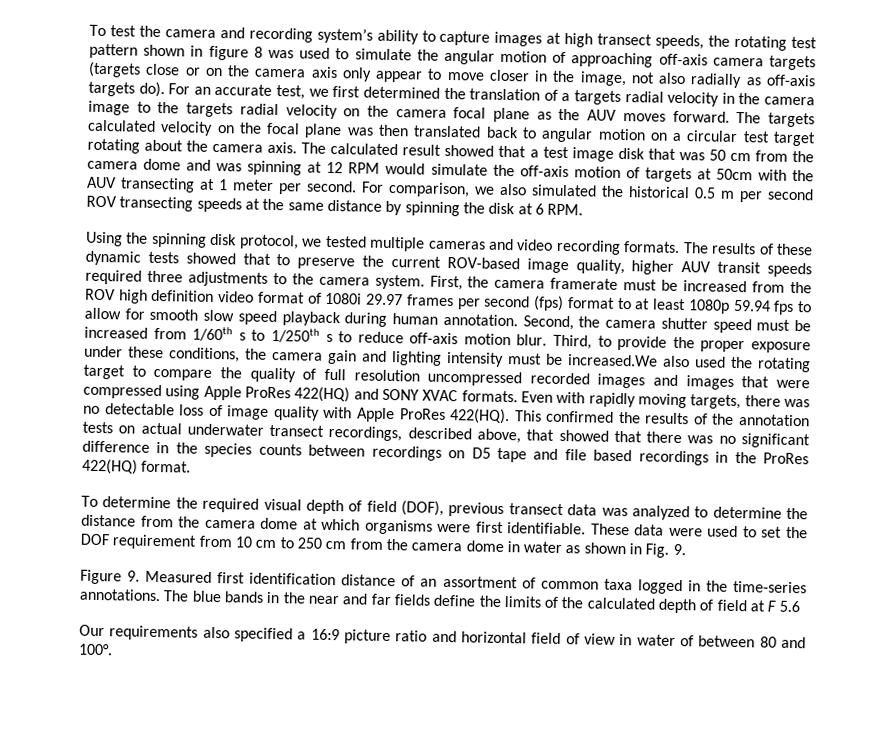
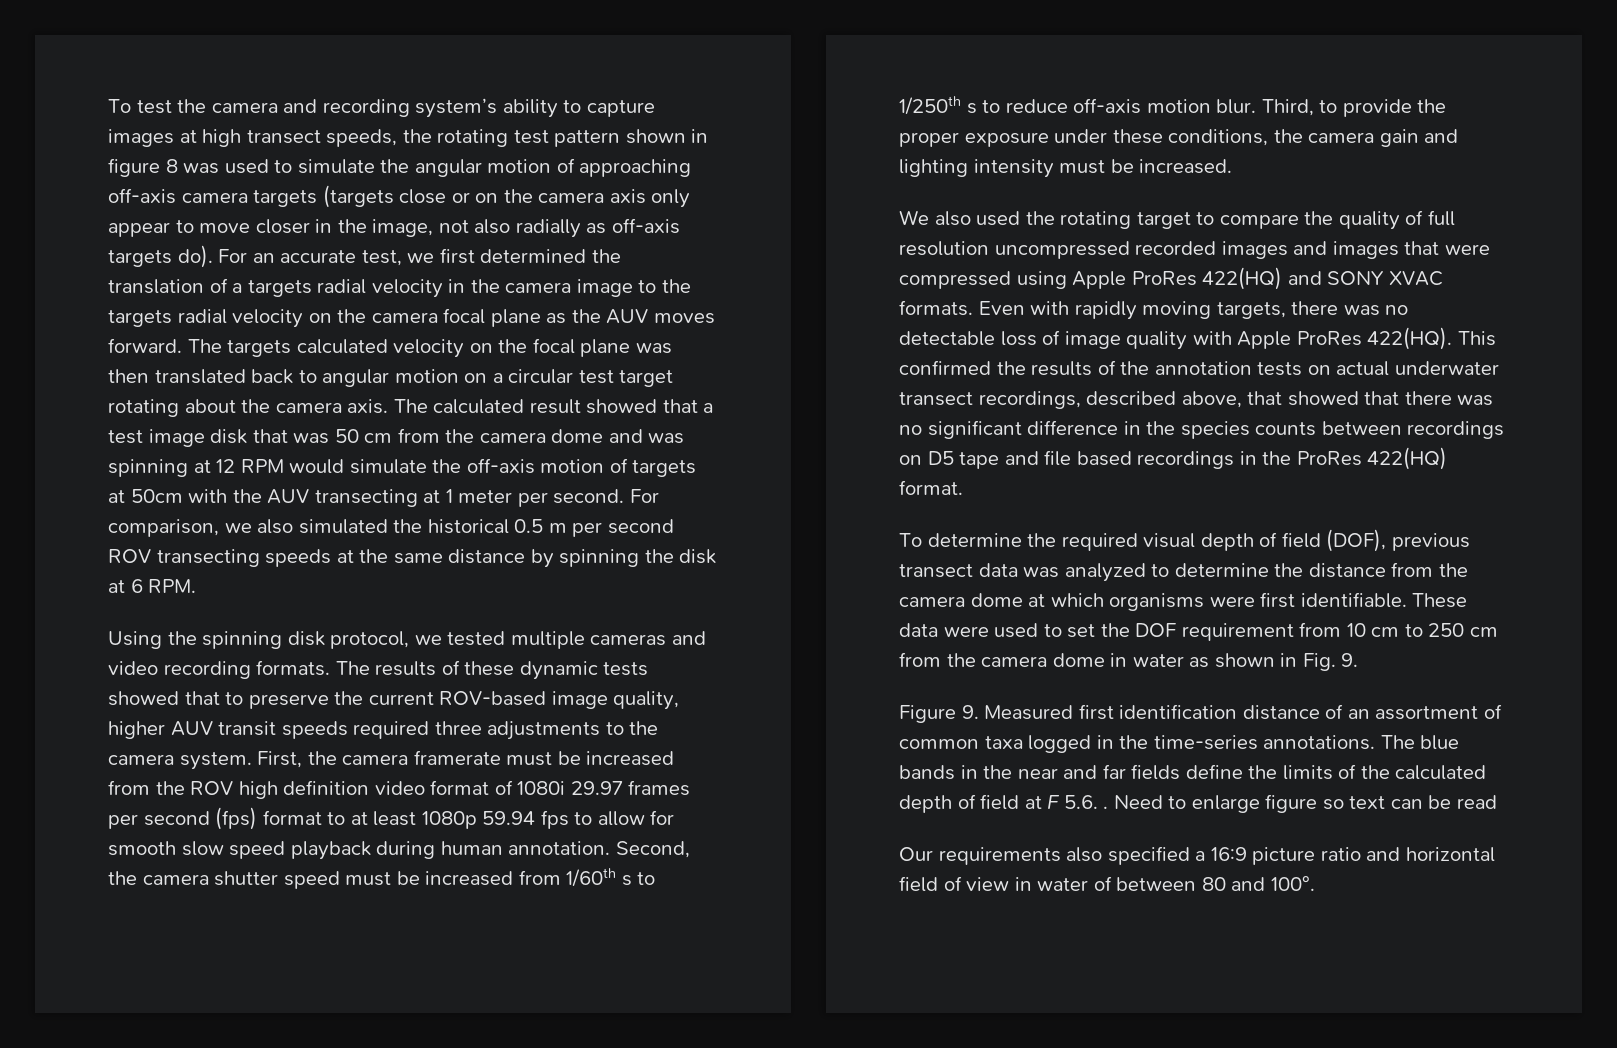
[568,354,658,367] increased.We -> [1139,159,1233,174] [899,210,929,225] increased. // We
[778,600,800,613] 5.6 -> [1063,794,1498,813] 5.6. . Need to enlarge figure so text can be read

